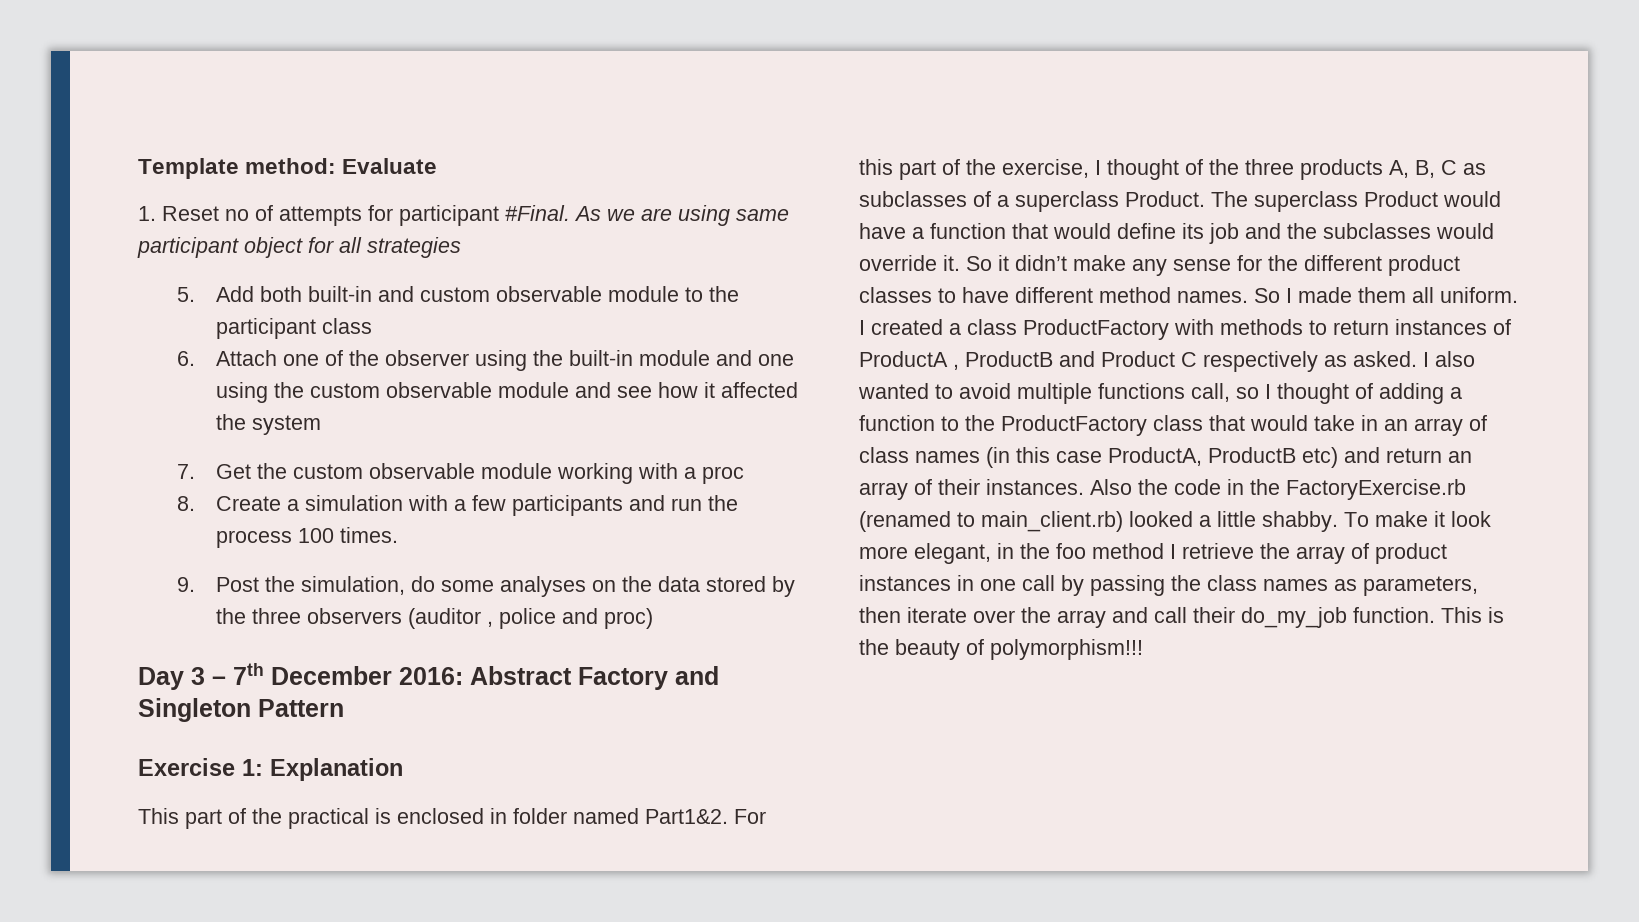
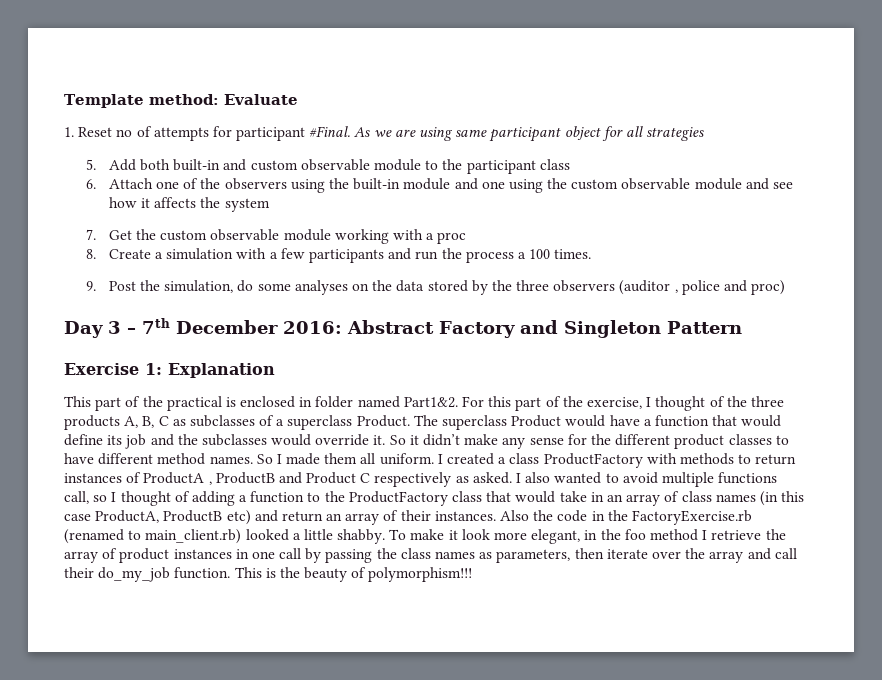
[384,350,469,366] observer -> [224,178,287,190] observers
[720,382,798,398] affected -> [154,197,197,208] affects
(292, 539) none -> [517,252,526,259] a

